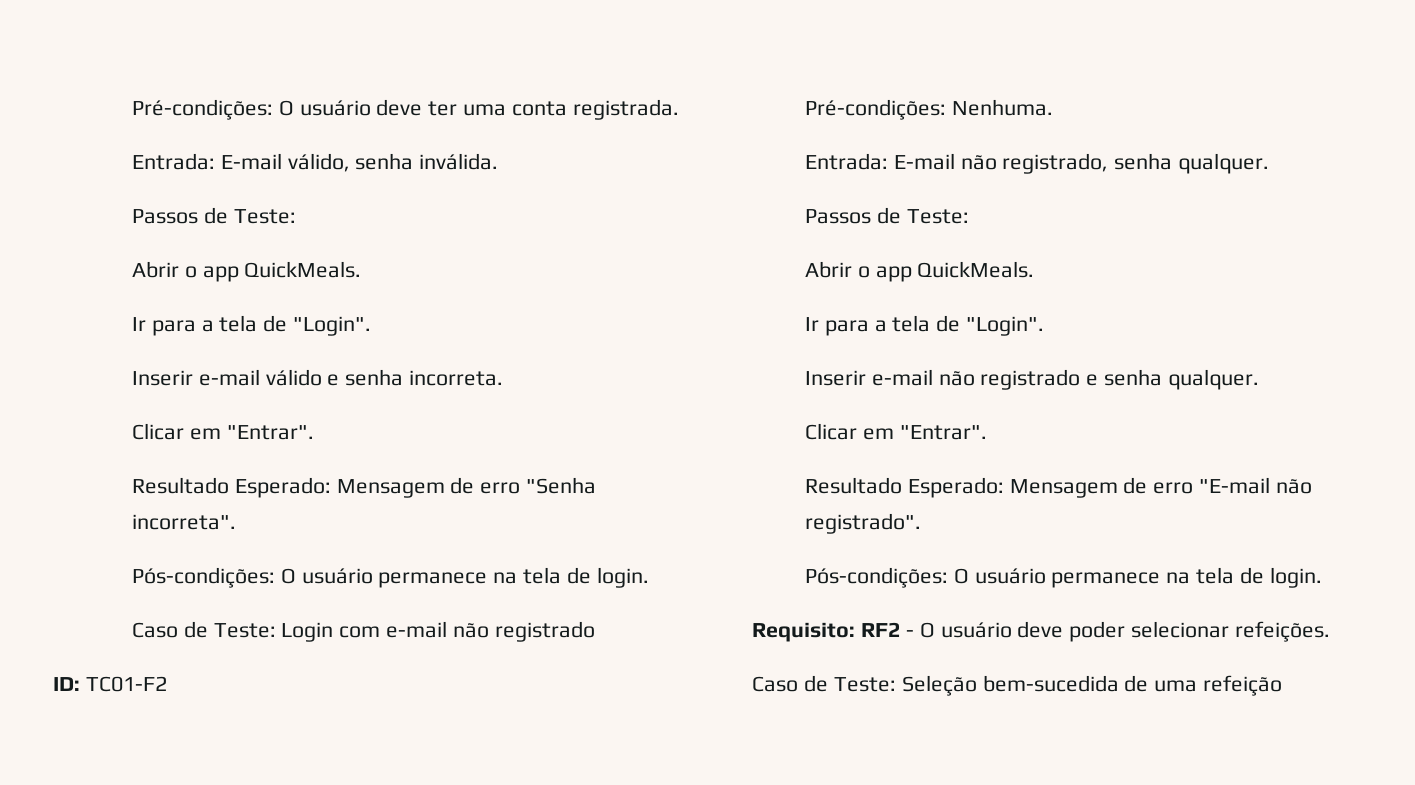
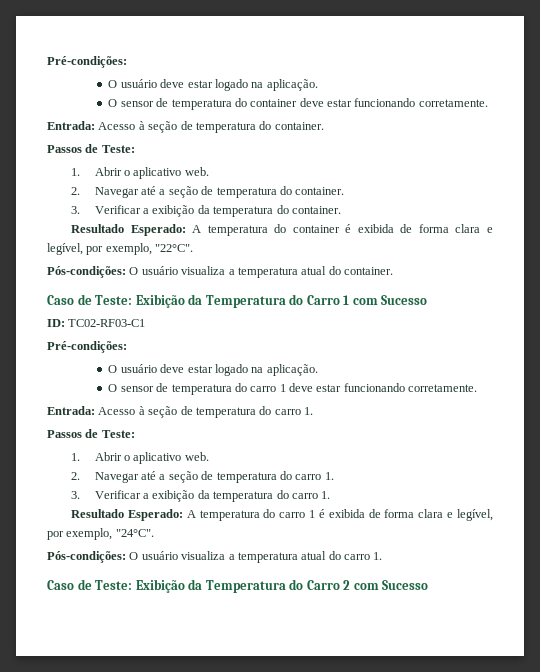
[132,99,679,120] [132,153,499,172] [132,207,296,224] [132,261,362,282] [132,315,372,336] [132,369,504,386] [132,423,314,440] [132,477,597,498] [132,514,237,530] [132,567,649,588] [132,621,595,642] Pré-condições: O usuário deve ter uma conta registrada. // Entrada: E-mail válido, senha inválida. // Passos de Teste: // Abrir o app QuickMeals. // Ir para a tela de "Login". // Inserir e-mail válido e senha incorreta. // Clicar em "Entrar". // Resultado Esperado: Mensagem de erro "Senha incorreta". // Pós-condições: O usuário permanece na tela de login. // Caso de Teste: Login com e-mail não registrado -> [47,56,127,68] [108,79,318,91] [108,98,488,110] [47,121,324,133] [47,144,135,153] [70,167,209,179] [70,186,345,198] [70,205,341,217] [71,224,493,236] [47,243,194,255] [47,266,393,278] [47,294,428,308] Pré-condições: // O usuário deve estar logado na aplicação. // O sensor de temperatura do container deve estar funcionando corretamente. // Entrada: Acesso à seção de temperatura do container. // Passos de Teste: // 1. Abrir o aplicativo web. // 2. Navegar até a seção de temperatura do container. // 3. Verificar a exibição da temperatura do container. // Resultado Esperado: A temperatura do container é exibida de forma clara e legível, por exemplo, "22°C". // Pós-condições: O usuário visualiza a temperatura atual do container. // Caso de Teste: Exibição da Temperatura do Carro 1 com Sucesso
[85,676,167,692] [805,99,1053,120] [805,153,1270,174] [805,207,969,224] [805,261,1035,282] [805,315,1045,336] [805,369,1259,390] [805,423,987,440] [805,477,1312,498] [805,513,922,534] [805,567,1322,588] [752,621,1330,642] [752,675,1282,696] TC01-F2 // Pré-condições: Nenhuma. // Entrada: E-mail não registrado, senha qualquer. // Passos de Teste: // Abrir o app QuickMeals. // Ir para a tela de "Login". // Inserir e-mail não registrado e senha qualquer. // Clicar em "Entrar". // Resultado Esperado: Mensagem de erro "E-mail não registrado". // Pós-condições: O usuário permanece na tela de login. // Requisito: RF2 - O usuário deve poder selecionar refeições. // Caso de Teste: Seleção bem-sucedida de uma refeição -> [68,319,146,327] [47,341,127,353] [108,364,318,376] [108,383,478,395] [47,406,313,418] [47,429,135,438] [70,452,209,464] [70,471,334,483] [70,490,331,502] [71,509,494,521] [47,528,154,540] [47,551,383,563] [47,579,429,593] TC02-RF03-C1 // Pré-condições: // O usuário deve estar logado na aplicação. // O sensor de temperatura do carro 1 deve estar funcionando corretamente. // Entrada: Acesso à seção de temperatura do carro 1. // Passos de Teste: // 1. Abrir o aplicativo web. // 2. Navegar até a seção de temperatura do carro 1. // 3. Verificar a exibição da temperatura do carro 1. // Resultado Esperado: A temperatura do carro 1 é exibida de forma clara e legível, por exemplo, "24°C". // Pós-condições: O usuário visualiza a temperatura atual do carro 1. // Caso de Teste: Exibição da Temperatura do Carro 2 com Sucesso

